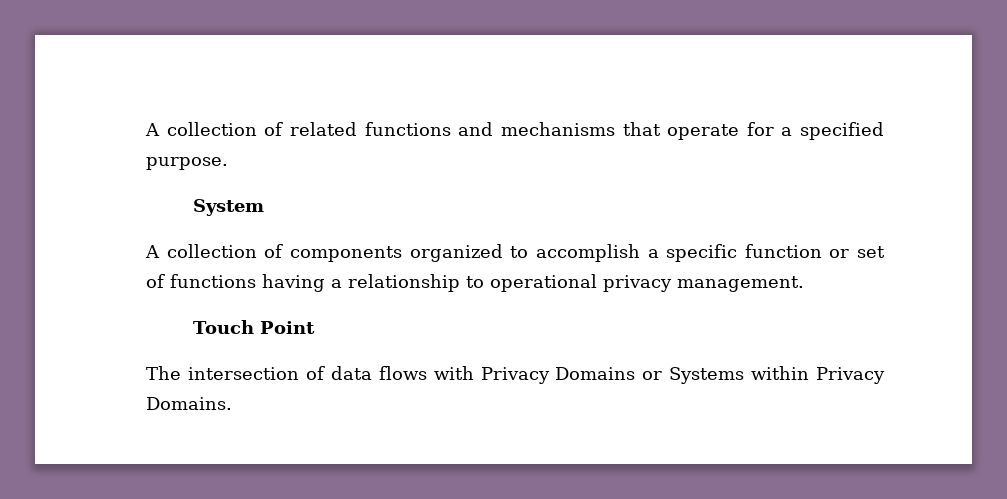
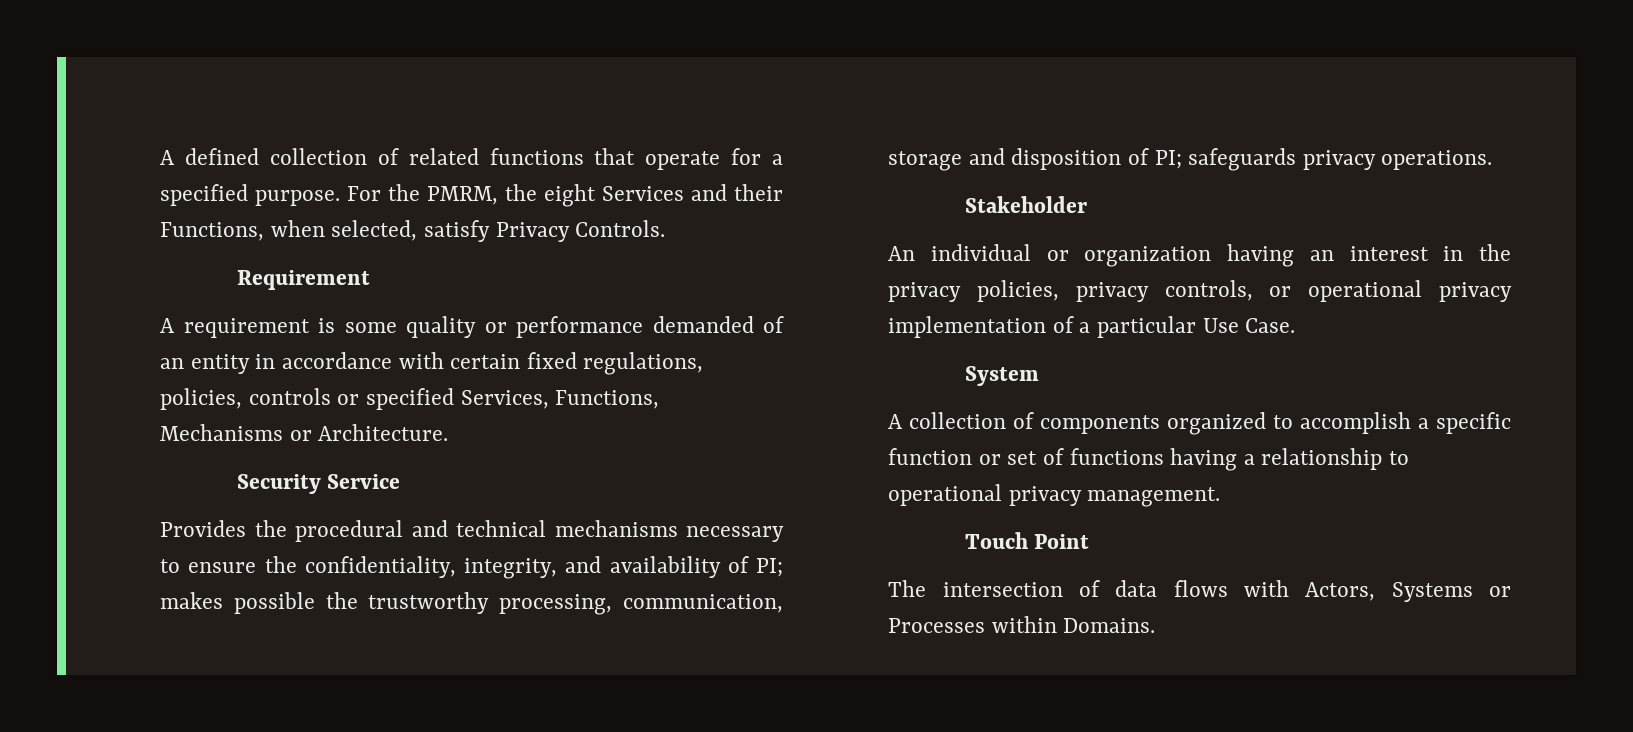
[145,123,161,136] A -> [160,148,260,165] A defined
[458,122,615,136] and mechanisms -> (584, 156) none
(229, 163) none -> [347,184,783,207] [160,220,666,242] [236,270,370,290] [160,316,784,338] [160,352,704,375] [160,388,660,410] [160,424,449,441] [236,474,401,494] [160,520,784,542] [160,556,783,579] [160,592,783,615] [888,148,1493,171] [964,196,1087,213] [888,244,1511,267] [888,280,1512,302] [888,316,1296,338] For the PMRM, the eight Services and their Functions, when selected, satisfy Privacy Controls. // Requirement // A requirement is some quality or performance demanded of an entity in accordance with certain fixed regulations, policies, controls or specified Services, Functions, Mechanisms or Architecture. // Security Service // Provides the procedural and technical mechanisms necessary to ensure the confidentiality, integrity, and availability of PI; makes possible the trustworthy processing, communication, storage and disposition of PI; safeguards privacy operations. // Stakeholder // An individual or organization having an interest in the privacy policies, privacy controls, or operational privacy implementation of a particular Use Case.
[480,366,885,384] Privacy Domains or Systems within Privacy -> [1305,582,1511,602] [888,616,1057,633] Actors, Systems or Processes within

